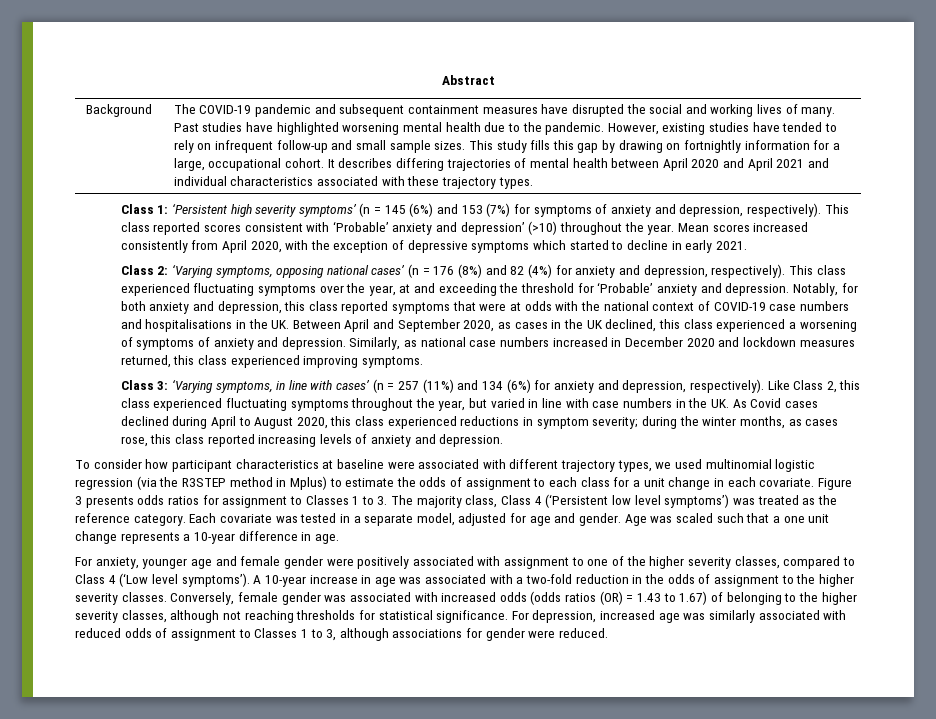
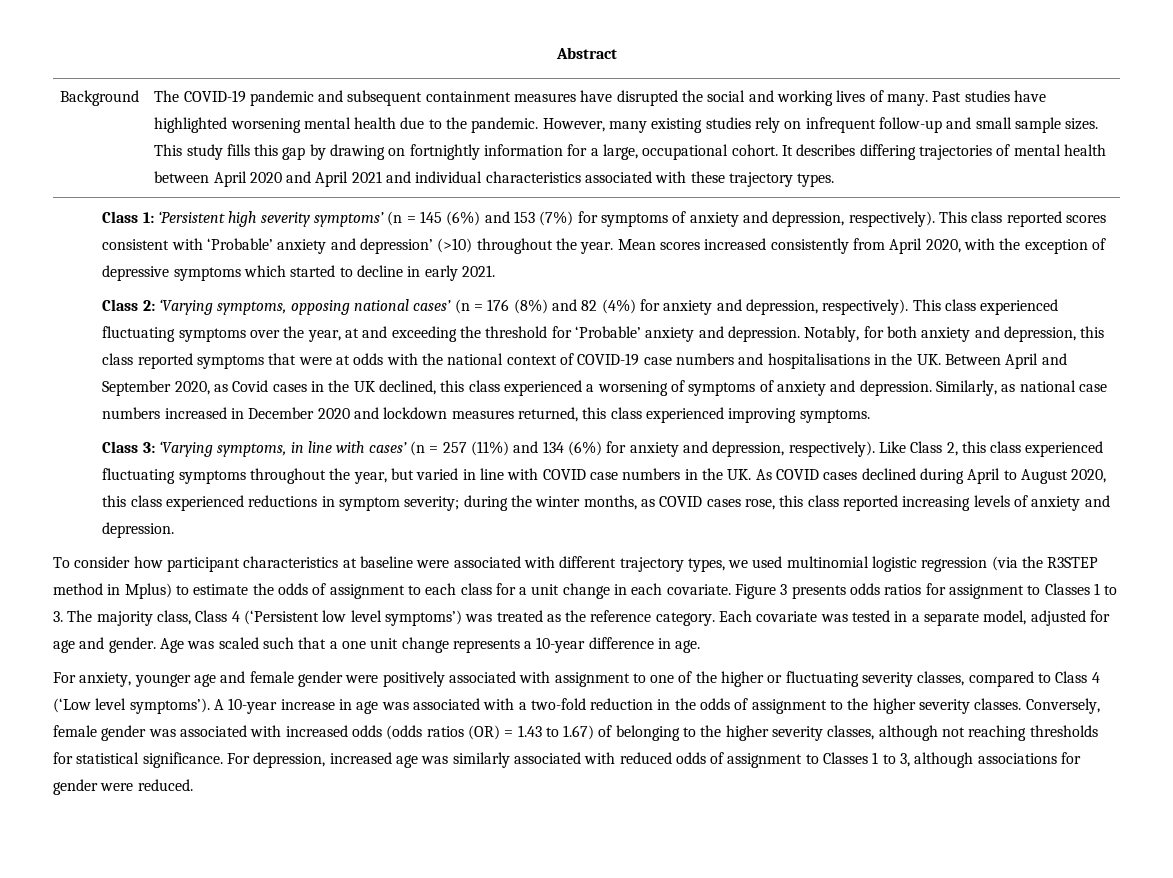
(659, 129) none -> [609,121,648,133] many
[752,122,838,132] have tended to -> (751, 123) none
(512, 325) none -> [232,380,269,392] Covid
(589, 403) none -> [542,469,586,480] COVID
[750,398,782,408] Covid -> [775,469,819,480] COVID
(802, 422) none -> [659,496,703,507] COVID
(685, 562) none -> [767,671,859,687] or fluctuating

